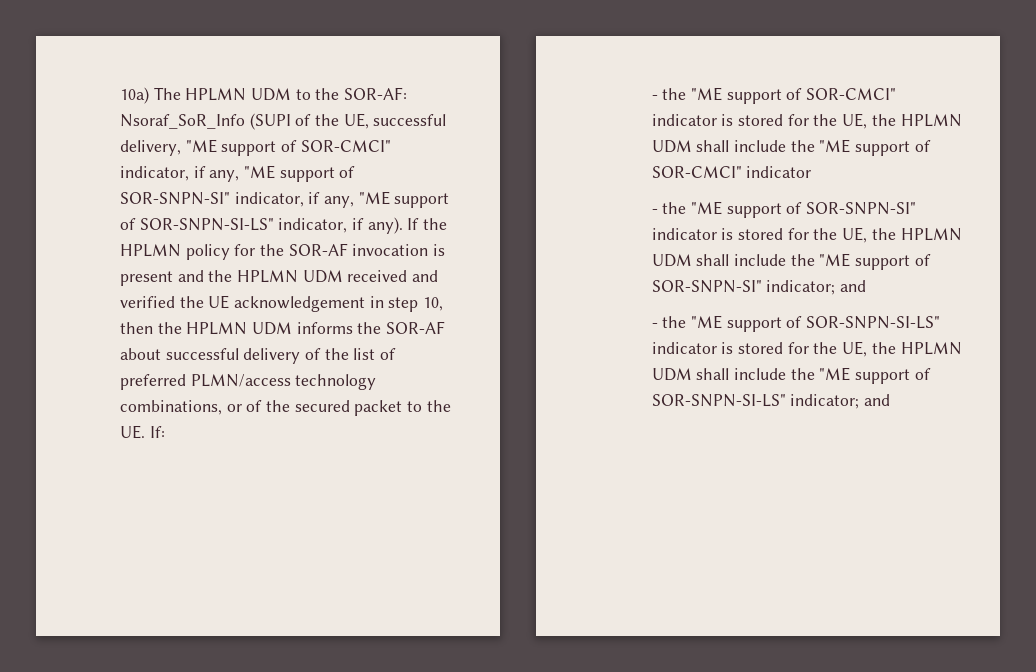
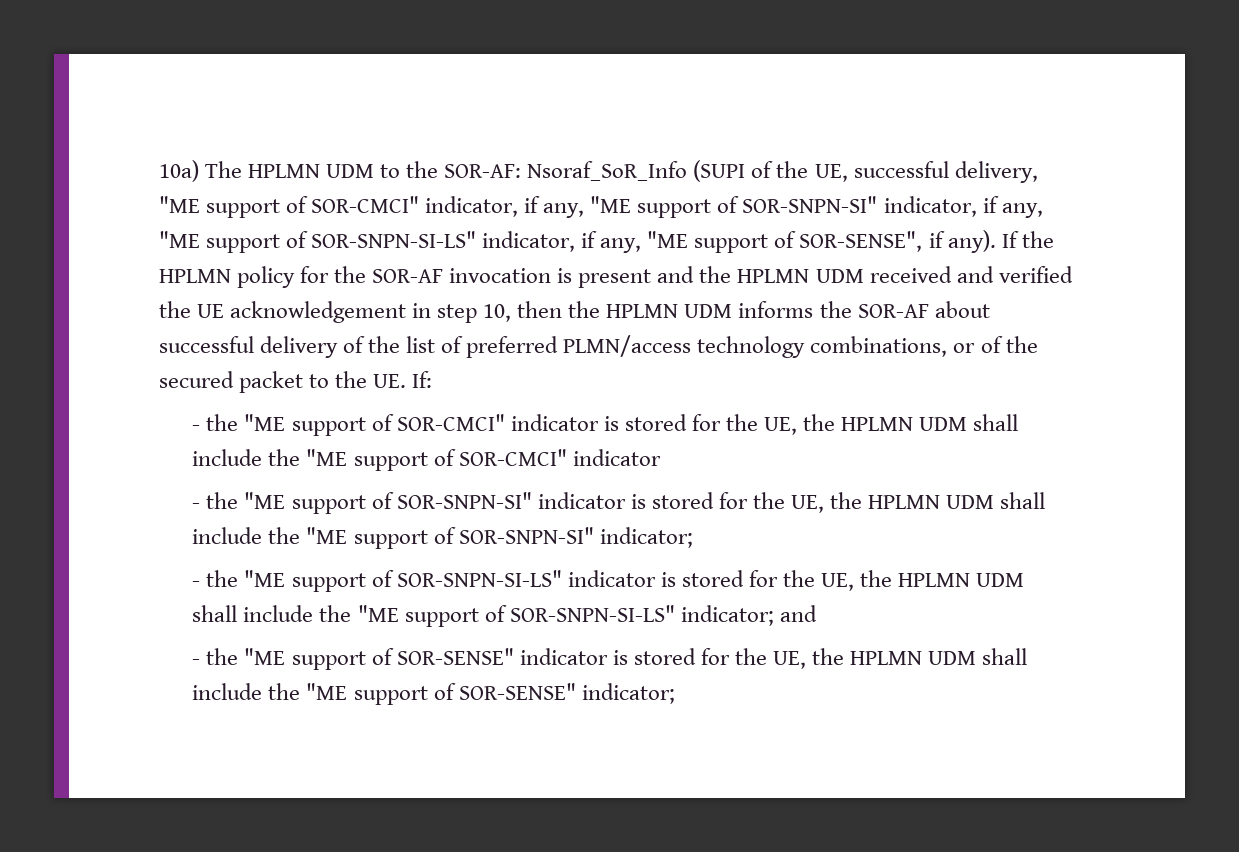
(364, 224) none -> [600,231,945,253] any, "ME support of SOR-SENSE", if
[840,280,867,292] and -> (693, 537) none
(891, 400) none -> [192,648,1028,670] [192,683,675,705] // - the "ME support of SOR-SENSE" indicator is stored for the UE, the HPLMN UDM shall include the "ME support of SOR-SENSE" indicator;

